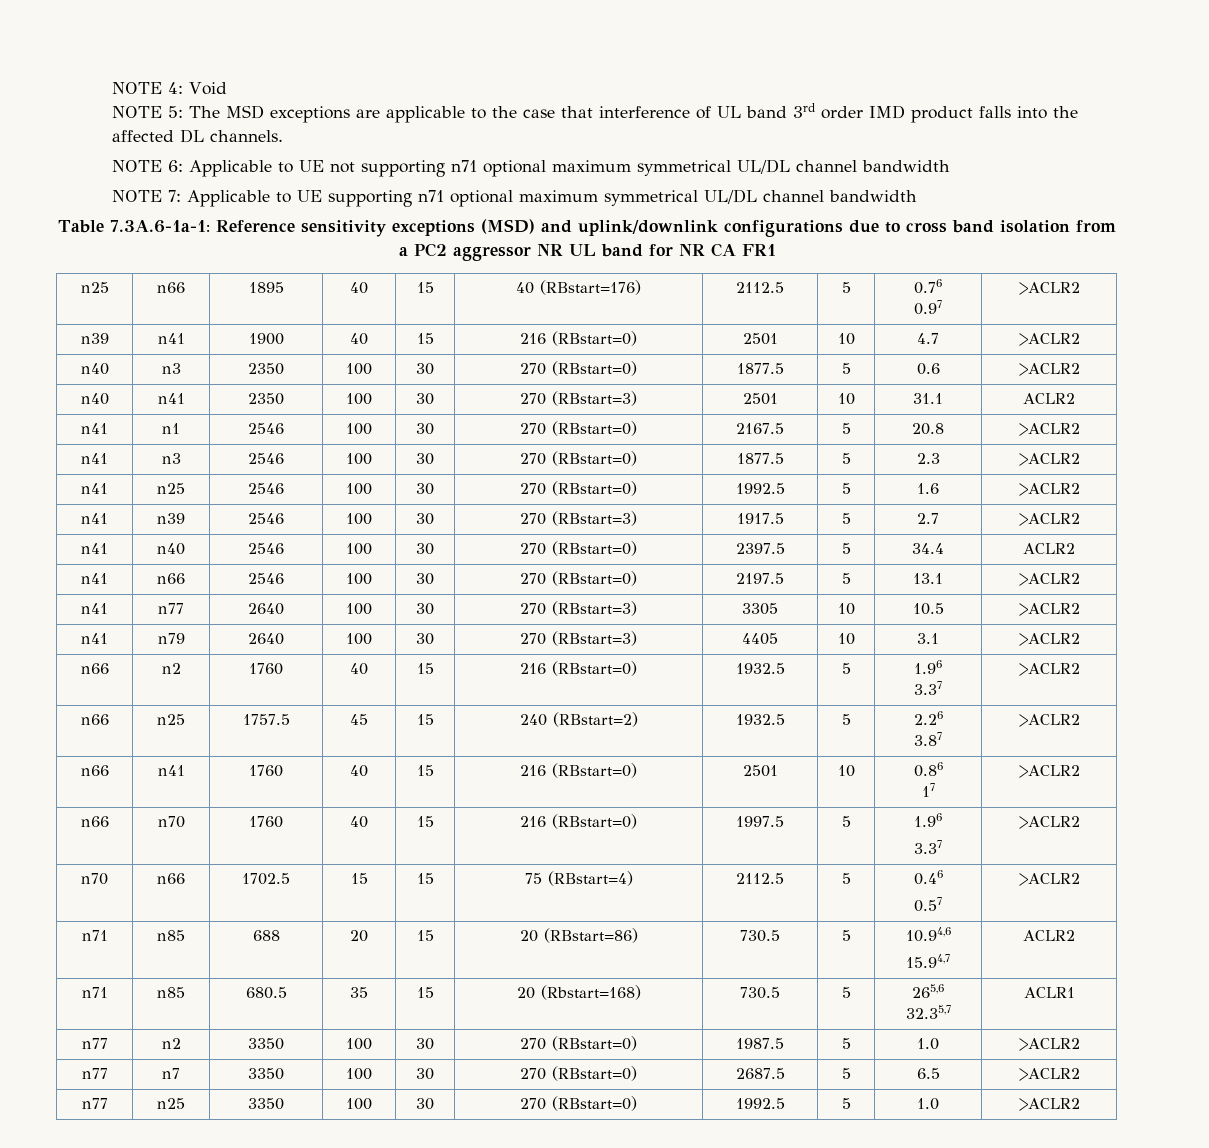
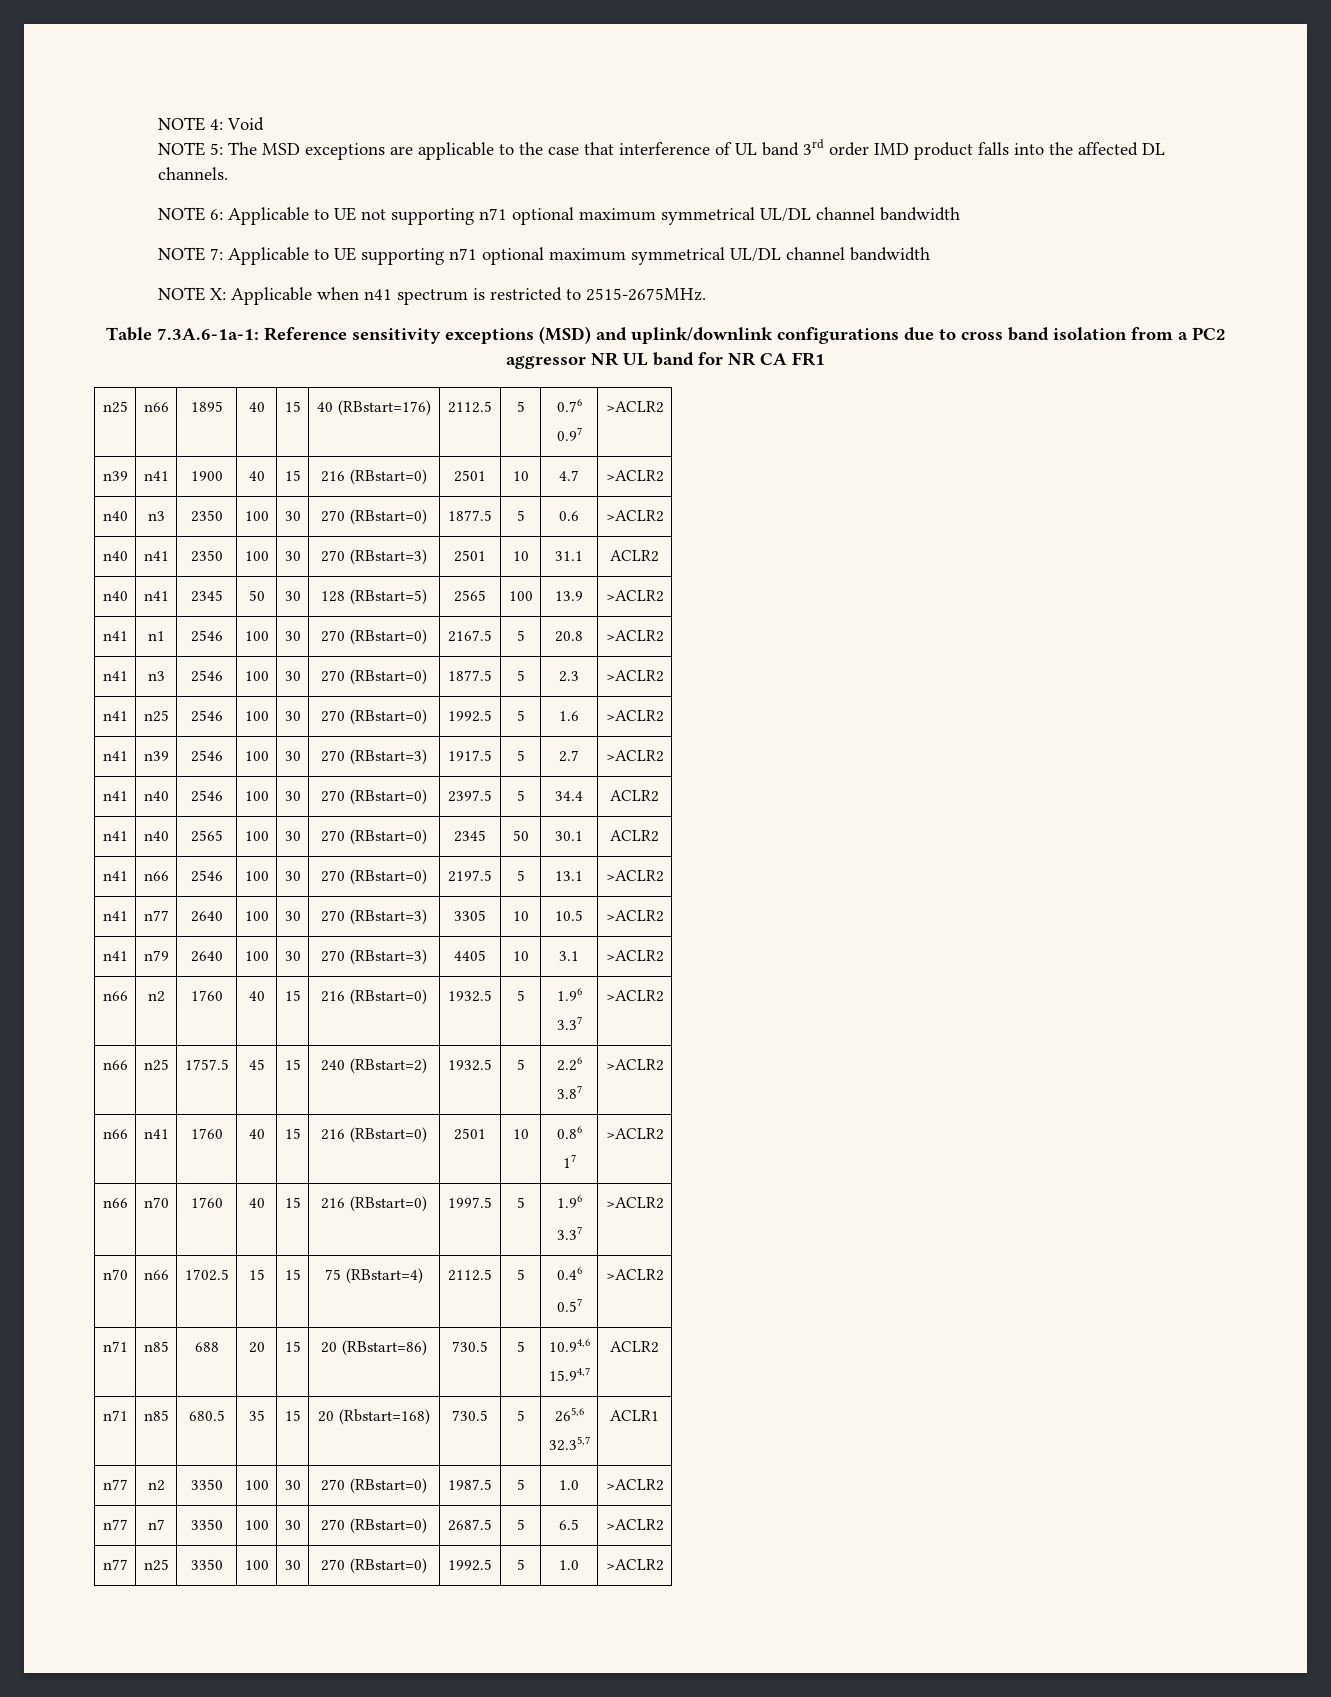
(918, 196) none -> [157,287,706,305] // NOTE X: Applicable when n41 spectrum is restricted to 2515-2675MHz.
(1075, 398) none -> [102,591,128,601] [143,591,169,601] [190,590,223,602] [248,590,265,601] [284,591,301,601] [321,589,427,605] [454,590,486,602] [508,591,533,601] [555,591,583,601] [605,590,664,602] // n40 | n41 | 2345 | 50 | 30 | 128 (RBstart=5) | 2565 | 100 | 13.9 | >ACLR2
(1075, 548) none -> [102,831,128,841] [143,831,169,841] [190,830,223,842] [244,831,269,841] [284,831,301,841] [321,829,427,845] [454,830,486,842] [512,830,529,841] [555,831,583,841] [610,830,659,842] // n41 | n40 | 2565 | 100 | 30 | 270 (RBstart=0) | 2345 | 50 | 30.1 | ACLR2

